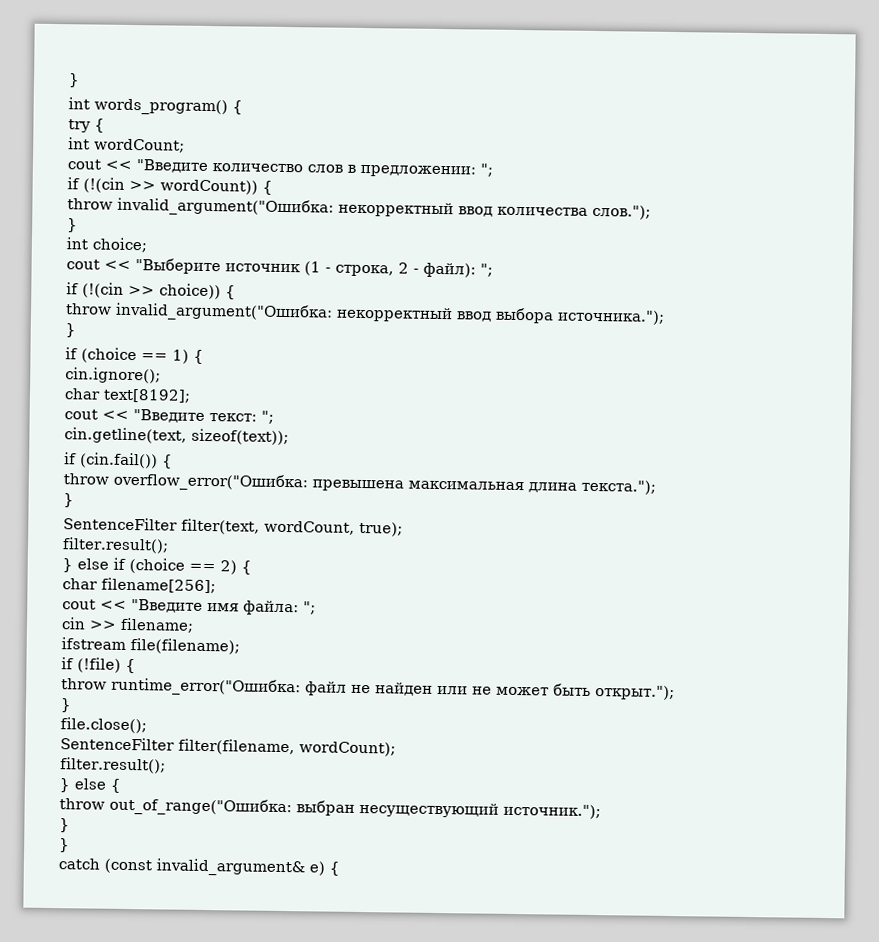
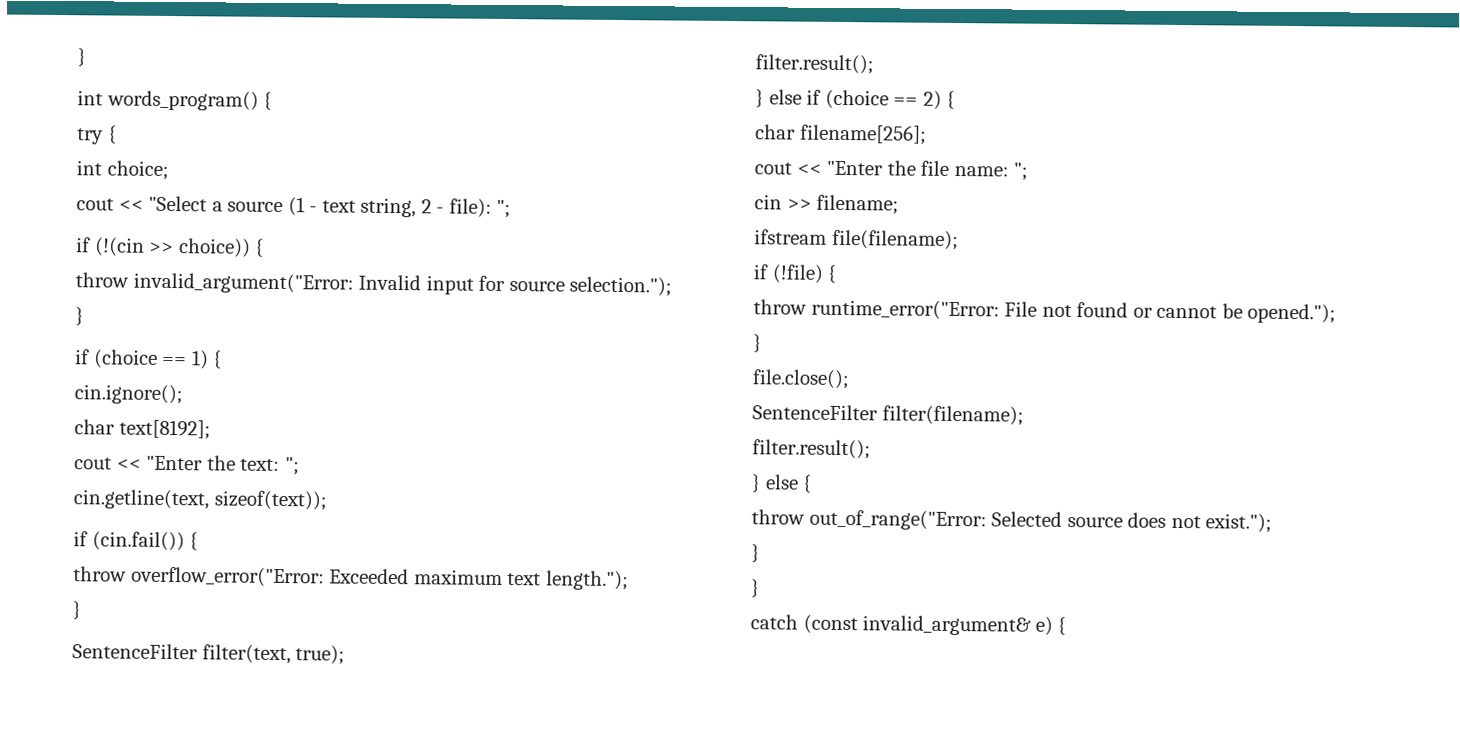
[94,138,185,153] [67,159,493,178] [67,177,273,195] [67,197,651,220] [67,218,78,233] [66,237,147,253] [66,258,394,277] wordCount; // cout << "Введите количество слов в предложении: "; // if (!(cin >> wordCount)) { // throw invalid_argument("Ошибка: некорректный ввод количества слов."); // } // int choice; // cout << "Выберите источник (1 - строка, -> [106,160,169,180] [76,195,417,218] choice; // cout << "Select a source (1 - text string,
[423,262,476,278] файл): -> [448,198,492,218] file):
[115,302,665,325] invalid_argument("Ошибка: некорректный ввод выбора источника."); -> [132,272,673,297] invalid_argument("Error: Invalid input for source selection.");
[133,409,257,423] "Введите текст: -> [146,455,281,471] "Enter the text:
[113,472,656,495] overflow_error("Ошибка: превышена максимальная длина текста."); -> [130,566,629,591] overflow_error("Error: Exceeded maximum text length.");
[264,520,355,535] wordCount, -> (291, 654) none
[131,599,299,616] "Введите имя файла: -> [826,160,1009,177] "Enter the file name:
[111,677,675,701] runtime_error("Ошибка: файл не найден или не может быть открыт."); -> [810,299,1337,324] runtime_error("Error: File not found or cannot be opened.");
[178,738,396,757] filter(filename, wordCount); -> [881,405,1024,426] filter(filename);
[109,797,601,820] out_of_range("Ошибка: выбран несуществующий источник."); -> [808,509,1273,533] out_of_range("Error: Selected source does not exist.");

